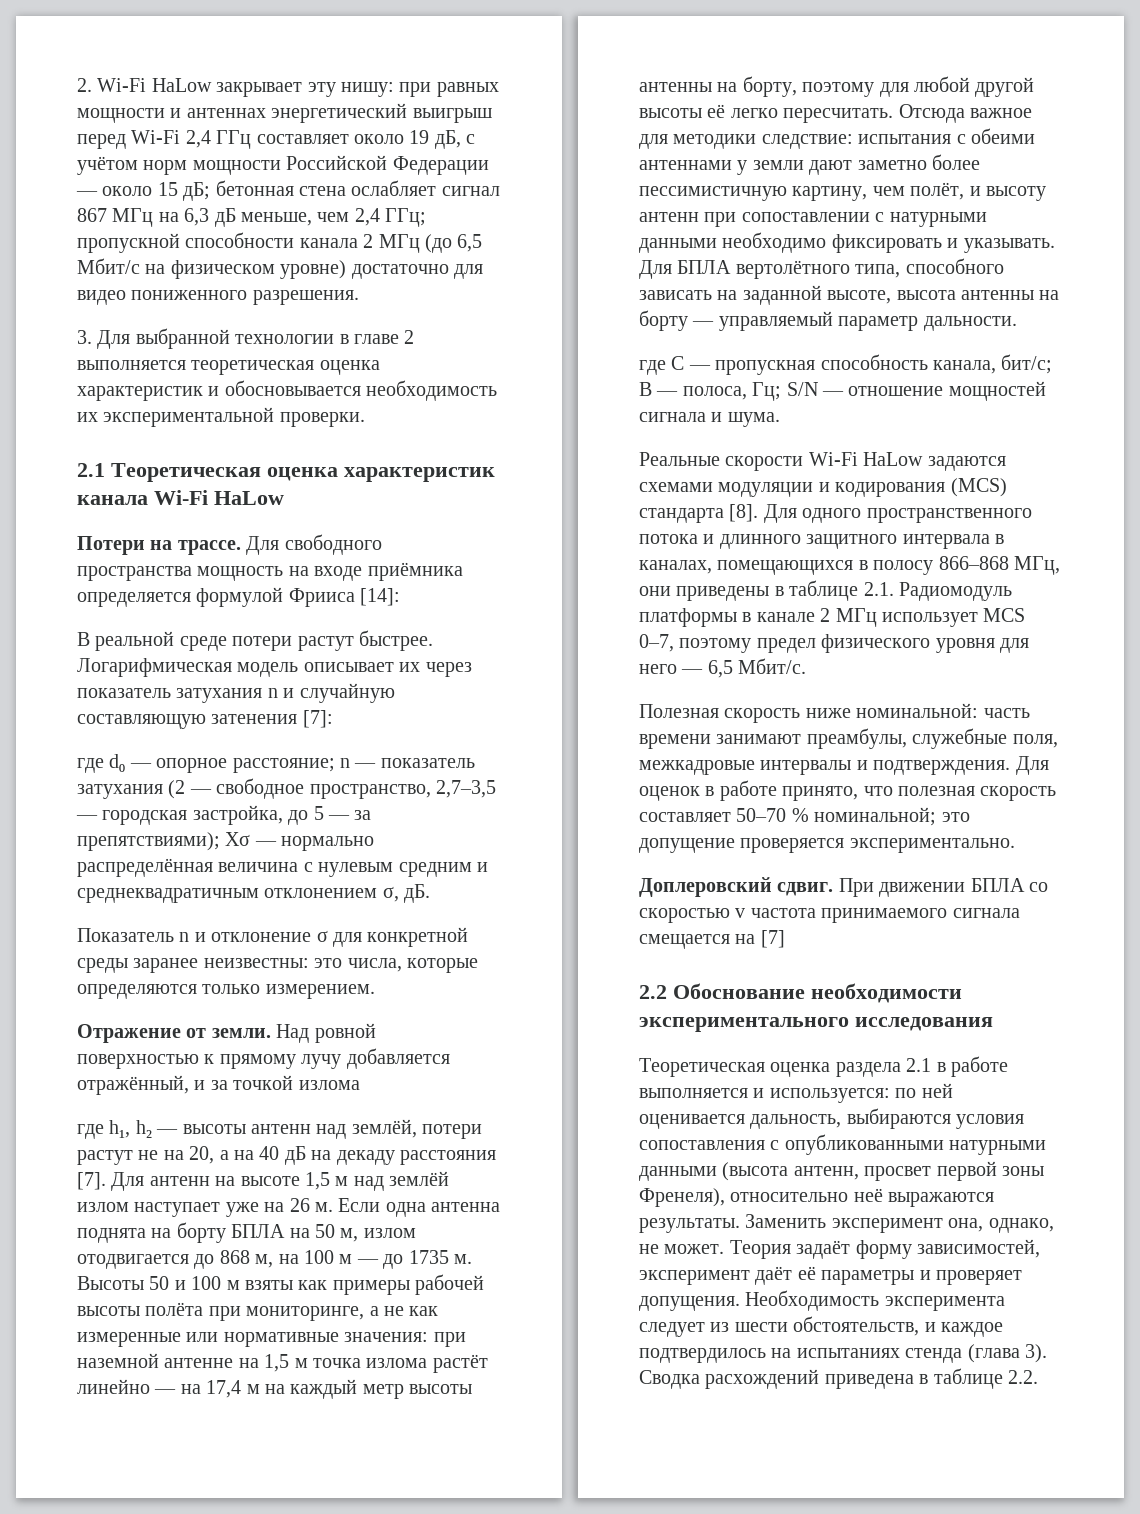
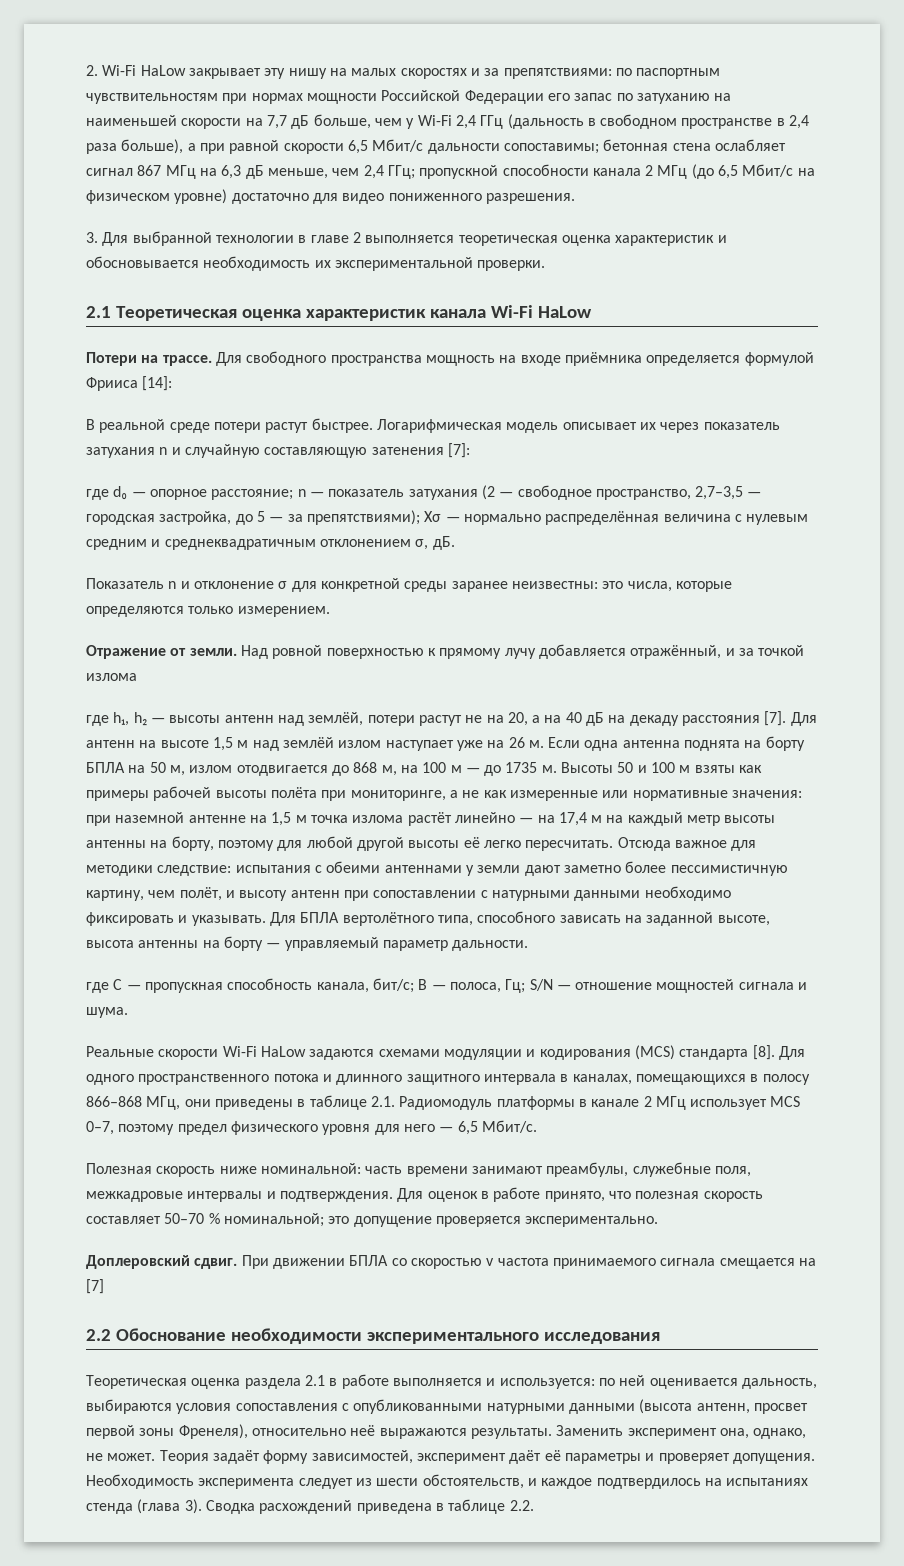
[341,82,499,97] [77,103,493,123] [77,130,476,149] [77,155,489,175] [76,182,211,201] нишу: при равных мощности и антеннах энергетический выигрыш перед Wi-Fi 2,4 ГГц составляет около 19 дБ, с учётом норм мощности Российской Федерации — около 15 дБ; -> [288,68,721,79] [86,90,732,104] [86,114,810,129] [86,139,599,154] нишу на малых скоростях и за препятствиями: по паспортным чувствительностям при нормах мощности Российской Федерации его запас по затуханию на наименьшей скорости на 7,7 дБ больше, чем у Wi-Fi 2,4 ГГц (дальность в свободном пространстве в 2,4 раза больше), а при равной скорости 6,5 Мбит/с дальности сопоставимы;

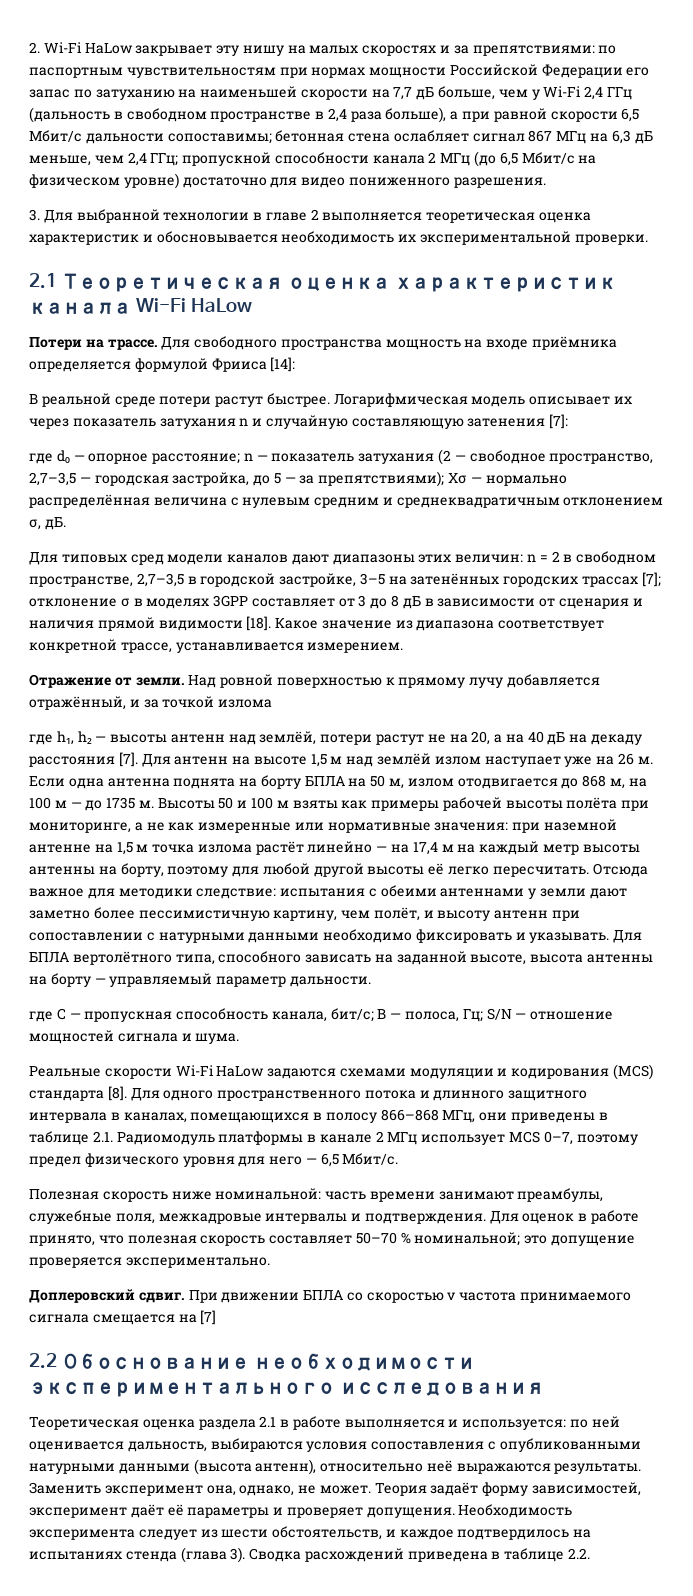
[86,578,732,592] [86,606,234,617] Показатель n и отклонение σ для конкретной среды заранее неизвестны: это числа, которые определяются только -> [29,551,657,565] [29,572,661,587] [29,595,643,609] [29,616,605,631] [29,639,304,653] Для типовых сред модели каналов дают диапазоны этих величин: n = 2 в свободном пространстве, 2,7–3,5 в городской застройке, 3–5 на затенённых городских трассах [7]; отклонение σ в моделях 3GPP составляет от 3 до 8 дБ в зависимости от сценария и наличия прямой видимости [18]. Какое значение из диапазона соответствует конкретной трассе, устанавливается
[696,1403,808,1414] [86,1424,248,1439] антенн, просвет первой зоны Френеля), -> [255,1459,317,1475] антенн),

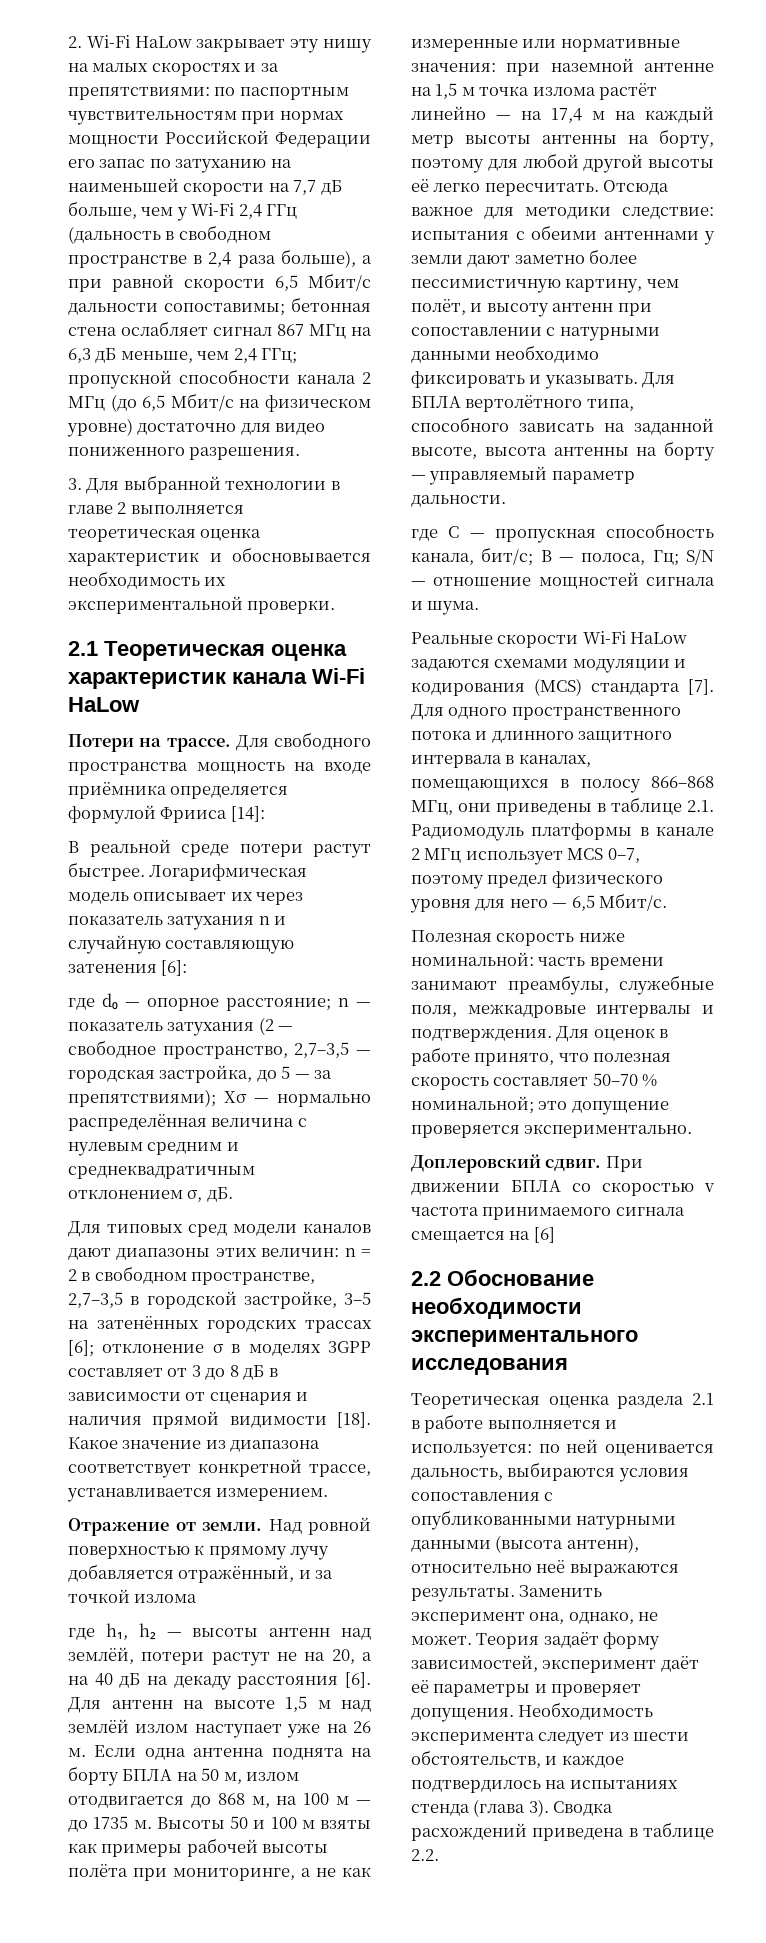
[549,414,569,429] [7]: -> [161,960,188,976] [6]:
[641,572,661,587] [7]; -> [68,1340,94,1357] [6];
[118,752,138,767] [7]. -> [345,1672,371,1688] [6].
[107,1086,127,1101] [8]. -> [688,679,714,695] [7].
[200,1310,217,1325] [7] -> [533,1227,555,1243] [6]

